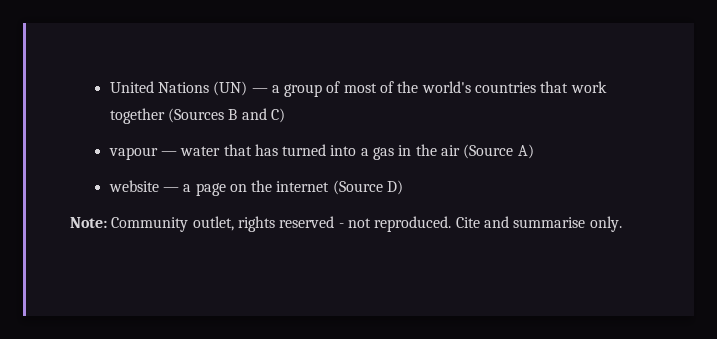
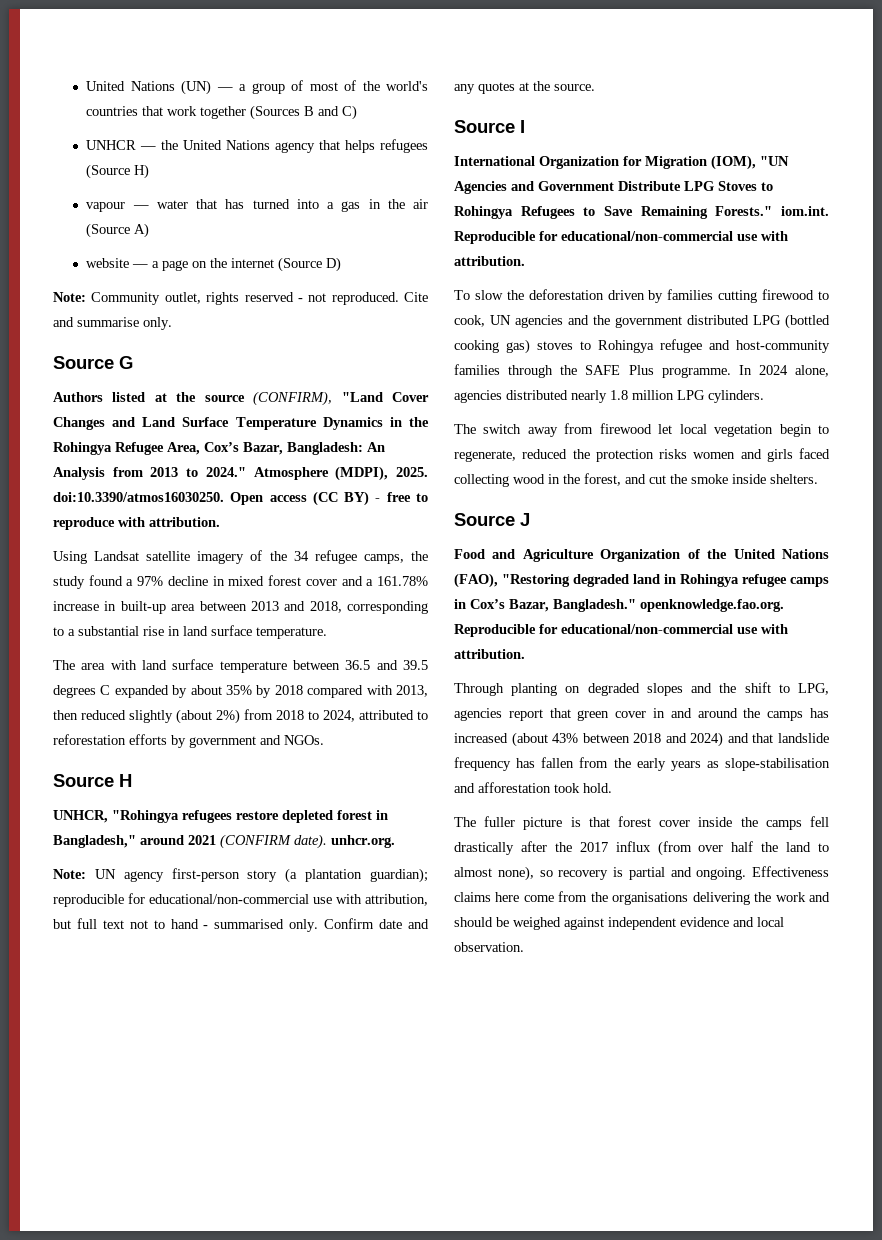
(285, 115) none -> [86,139,429,153] [86,164,150,179] // UNHCR — the United Nations agency that helps refugees (Source H)
(622, 224) none -> [53,356,133,369] [53,391,429,406] [53,417,430,430] [53,442,385,455] [53,466,428,481] [53,491,428,506] [53,517,220,530] [53,550,428,564] [53,575,429,589] [53,601,428,614] [53,625,327,639] [53,659,428,673] [53,685,428,698] [53,709,428,724] [53,734,324,748] [53,774,132,787] [53,810,388,823] [53,834,395,849] [53,868,428,883] [53,893,428,907] [53,918,430,932] [454,81,595,94] [454,120,525,133] [454,155,789,170] [454,181,773,194] [454,206,829,219] [454,231,788,244] [454,256,525,266] [454,289,829,303] [454,314,830,329] [454,339,830,354] [454,364,829,378] [454,390,764,403] [454,423,829,437] [454,448,830,462] [454,473,818,487] [454,513,530,526] [454,549,829,562] [454,573,829,588] [454,599,784,612] [454,624,788,637] [454,649,525,659] [454,682,829,696] [454,708,829,721] [454,732,829,747] [454,757,830,771] [454,782,612,793] [454,816,829,830] [454,841,829,856] [454,866,829,881] [454,891,830,905] [454,917,784,930] [454,942,524,952] // Source G // Authors listed at the source (CONFIRM), "Land Cover Changes and Land Surface Temperature Dynamics in the Rohingya Refugee Area, Cox’s Bazar, Bangladesh: An Analysis from 2013 to 2024." Atmosphere (MDPI), 2025. doi:10.3390/atmos16030250. Open access (CC BY) - free to reproduce with attribution. // Using Landsat satellite imagery of the 34 refugee camps, the study found a 97% decline in mixed forest cover and a 161.78% increase in built-up area between 2013 and 2018, corresponding to a substantial rise in land surface temperature. // The area with land surface temperature between 36.5 and 39.5 degrees C expanded by about 35% by 2018 compared with 2013, then reduced slightly (about 2%) from 2018 to 2024, attributed to reforestation efforts by government and NGOs. // Source H // UNHCR, "Rohingya refugees restore depleted forest in Bangladesh," around 2021 (CONFIRM date). unhcr.org. // Note: UN agency first-person story (a plantation guardian); reproducible for educational/non-commercial use with attribution, but full text not to hand - summarised only. Confirm date and any quotes at the source. // Source I // International Organization for Migration (IOM), "UN Agencies and Government Distribute LPG Stoves to Rohingya Refugees to Save Remaining Forests." iom.int. Reproducible for educational/non-commercial use with attribution. // To slow the deforestation driven by families cutting firewood to cook, UN agencies and the government distributed LPG (bottled cooking gas) stoves to Rohingya refugee and host-community families through the SAFE Plus programme. In 2024 alone, agencies distributed nearly 1.8 million LPG cylinders. // The switch away from firewood let local vegetation begin to regenerate, reduced the protection risks women and girls faced collecting wood in the forest, and cut the smoke inside shelters. // Source J // Food and Agriculture Organization of the United Nations (FAO), "Restoring degraded land in Rohingya refugee camps in Cox’s Bazar, Bangladesh." openknowledge.fao.org. Reproducible for educational/non-commercial use with attribution. // Through planting on degraded slopes and the shift to LPG, agencies report that green cover in and around the camps has increased (about 43% between 2018 and 2024) and that landslide frequency has fallen from the early years as slope-stabilisation and afforestation took hold. // The fuller picture is that forest cover inside the camps fell drastically after the 2017 influx (from over half the land to almost none), so recovery is partial and ongoing. Effectiveness claims here come from the organisations delivering the work and should be weighed against independent evidence and local observation.

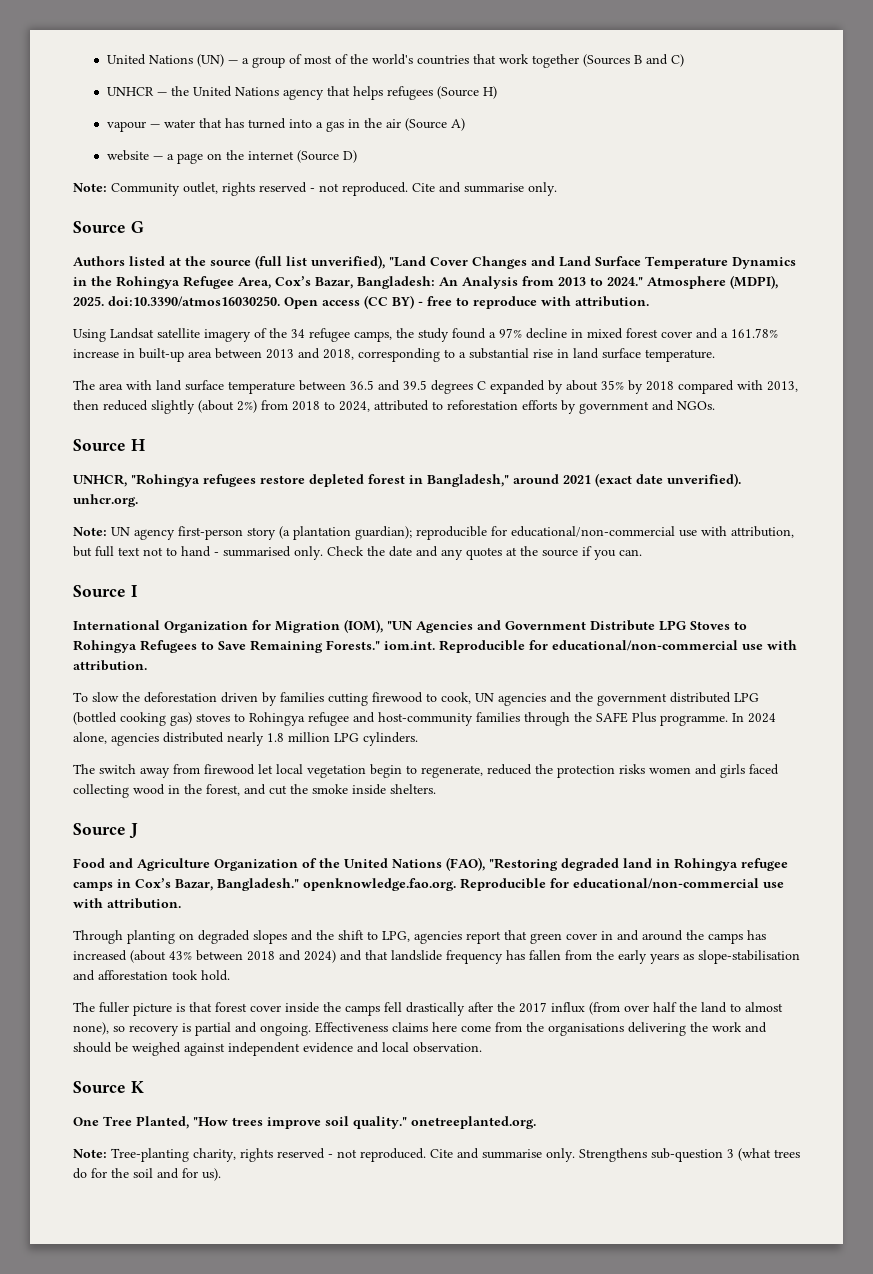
[253,391,333,406] (CONFIRM), -> [255,255,385,269] (full list unverified),
[220,834,327,849] (CONFIRM date). -> [595,473,741,487] (exact date unverified).
[324,918,375,929] Confirm -> [327,546,385,556] Check the
[554,84,595,91] source. -> [542,546,642,560] source if you can.
(524, 947) none -> [73,1081,144,1093] [73,1116,536,1129] [73,1148,800,1162] [73,1168,221,1181] // Source K // One Tree Planted, "How trees improve soil quality." onetreeplanted.org. // Note: Tree-planting charity, rights reserved - not reproduced. Cite and summarise only. Strengthens sub-question 3 (what trees do for the soil and for us).

